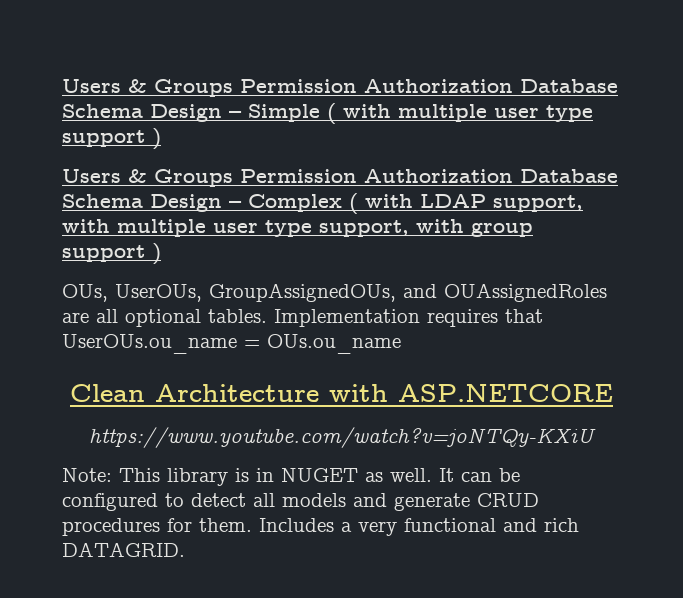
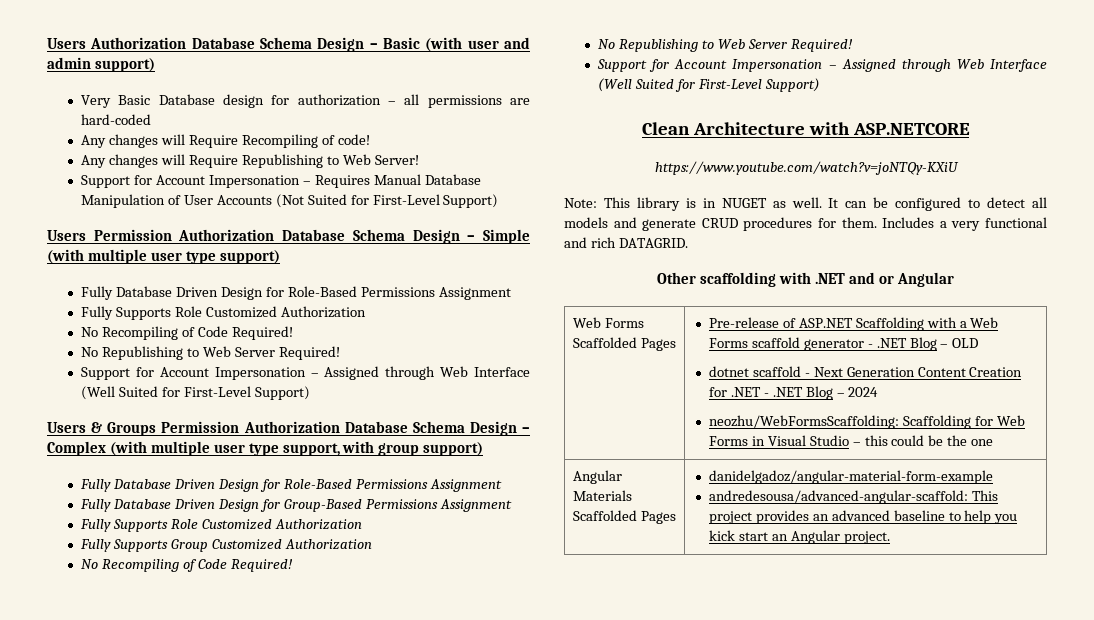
[62,79,233,97] Users & Groups -> [47,37,530,52] [47,57,155,72] [81,94,531,108] [81,114,152,125] [81,134,370,148] [81,154,419,168] [81,174,481,188] [81,194,499,208] [47,230,86,241] Users Authorization Database Schema Design – Basic (with user and admin support) // Very Basic Database design for authorization – all permissions are hard-coded // Any changes will Require Recompiling of code! // Any changes will Require Republishing to Web Server! // Support for Account Impersonation – Requires Manual Database Manipulation of User Accounts (Not Suited for First-Level Support) // Users
[327,103,593,124] [62,128,161,150] ( with multiple user type support ) -> [47,249,280,264] [81,286,511,300] [81,306,366,320] [81,326,293,340] [81,346,340,360] [81,366,530,380] [81,386,310,400] (with multiple user type support) // Fully Database Driven Design for Role-Based Permissions Assignment // Fully Supports Role Customized Authorization // No Recompiling of Code Required! // No Republishing to Web Server Required! // Support for Account Impersonation – Assigned through Web Interface (Well Suited for First-Level Support)
[349,193,583,214] [62,219,110,233] ( with LDAP support, with -> [109,441,147,456] (with
[62,243,161,265] [62,283,607,302] [62,309,543,327] [62,334,401,354] support ) // OUs, UserOUs, GroupAssignedOUs, and OUAssignedRoles are all optional tables. Implementation requires that UserOUs.ou_name = OUs.ou_name -> [423,442,484,456] [80,479,502,492] [80,499,512,512] [80,519,362,532] [80,539,372,552] [81,559,293,572] [598,39,853,52] [597,59,1047,72] [598,78,820,92] support) // Fully Database Driven Design for Role-Based Permissions Assignment // Fully Database Driven Design for Group-Based Permissions Assignment // Fully Supports Role Customized Authorization // Fully Supports Group Customized Authorization // No Recompiling of Code Required! // No Republishing to Web Server Required! // Support for Account Impersonation – Assigned through Web Interface (Well Suited for First-Level Support)
(185, 549) none -> [657,272,954,287] [572,317,644,328] [572,337,676,351] [708,317,999,331] [708,337,979,351] [708,366,1023,377] [708,386,879,400] [708,415,1025,429] [708,435,994,446] [572,470,622,484] [572,490,632,501] [572,510,676,524] [708,470,993,484] [708,490,998,504] [708,510,1018,524] [708,530,890,544] // Other scaffolding with .NET and or Angular // Web Forms Scaffolded Pages | Pre-release of ASP.NET Scaffolding with a Web Forms scaffold generator - .NET Blog – OLD // dotnet scaffold - Next Generation Content Creation for .NET - .NET Blog – 2024 // neozhu/WebFormsScaffolding: Scaffolding for Web Forms in Visual Studio – this could be the one // Angular Materials Scaffolded Pages | danidelgadoz/angular-material-form-example // andredesousa/advanced-angular-scaffold: This project provides an advanced baseline to help you kick start an Angular project.

